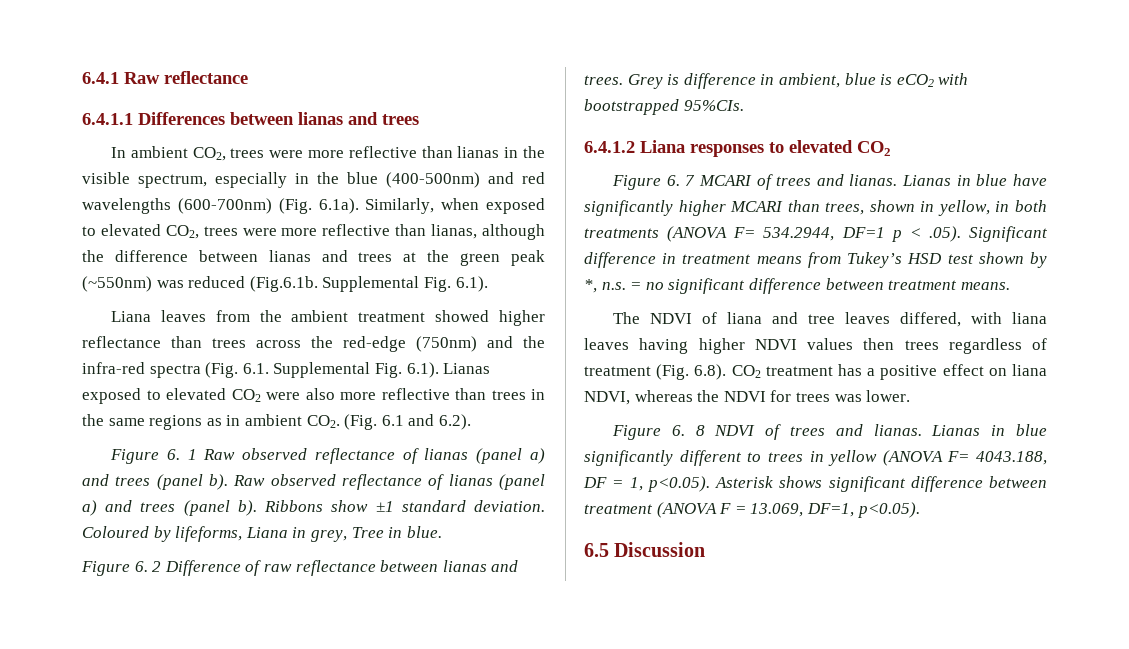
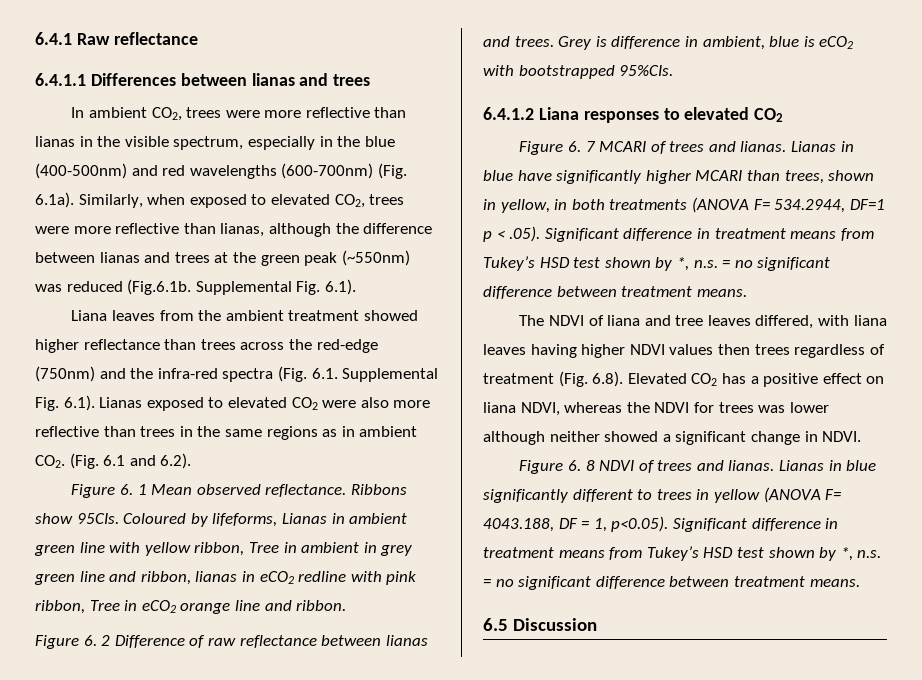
[203,448,545,464] [82,474,545,490] [82,500,545,516] [82,526,442,542] Raw observed reflectance of lianas (panel a) and trees (panel b). Raw observed reflectance of lianas (panel a) and trees (panel b). Ribbons show ±1 standard deviation. Coloured by lifeforms, Liana in grey, Tree in blue. -> [151,484,407,497] [35,513,408,527] [34,542,413,556] [34,571,417,585] [35,600,347,614] Mean observed reflectance. Ribbons show 95CIs. Coloured by lifeforms, Lianas in ambient green line with yellow ribbon, Tree in ambient in grey green line and ribbon, lianas in eCO2 redline with pink ribbon, Tree in eCO2 orange line and ribbon.
[731,365,833,378] CO2 treatment -> [627,373,718,386] Elevated CO2
[866,390,911,402] lower. -> [789,402,829,413] [483,431,862,445] lower although neither showed a significant change in NDVI.
[715,476,1047,492] [584,502,920,518] Asterisk shows significant difference between treatment (ANOVA F = 13.069, DF=1, p<0.05). -> [672,518,839,532] [483,546,882,561] [483,576,860,590] Significant difference in treatment means from Tukey’s HSD test shown by *, n.s. = no significant difference between treatment means.

